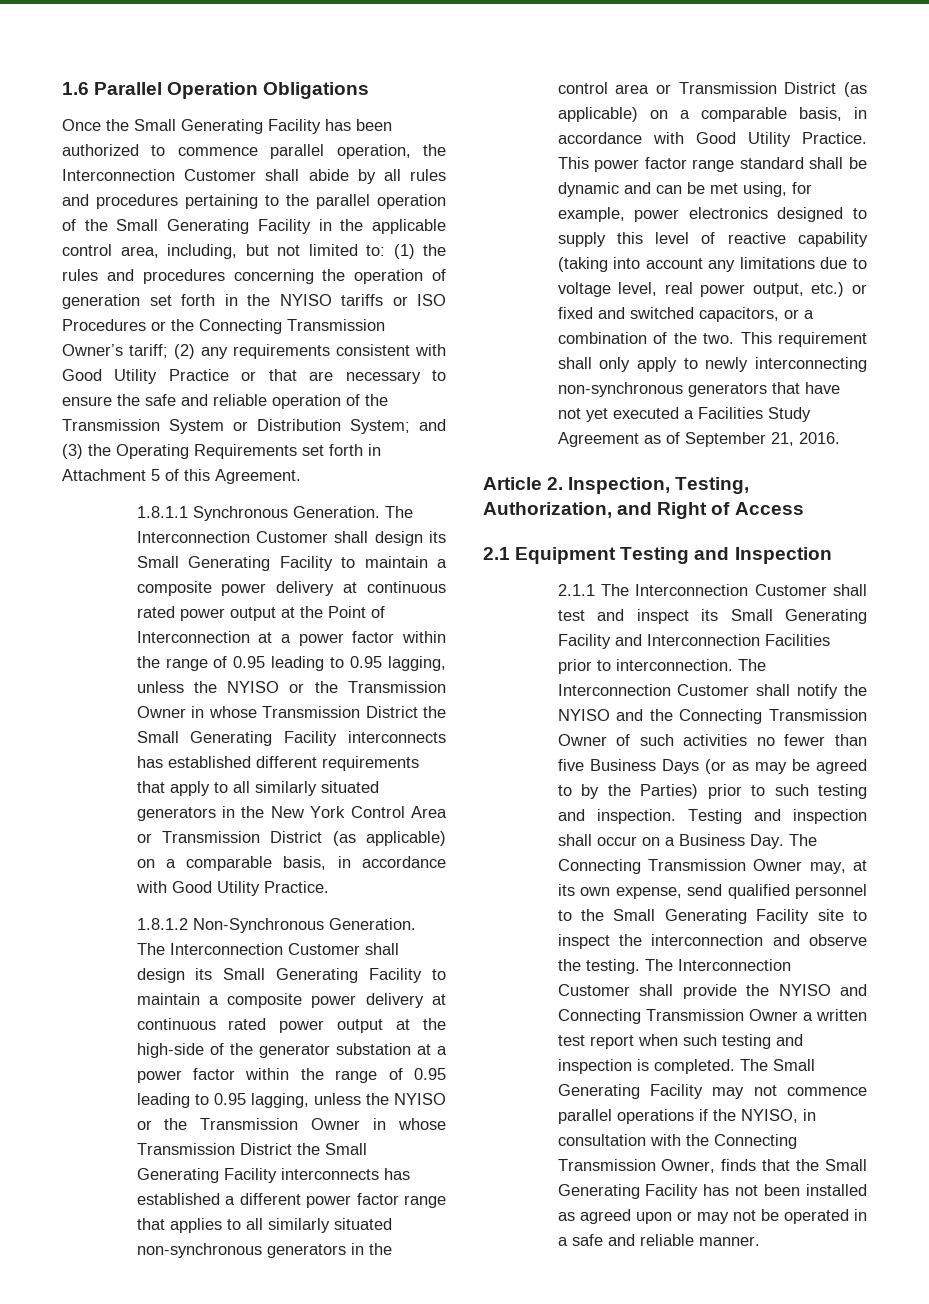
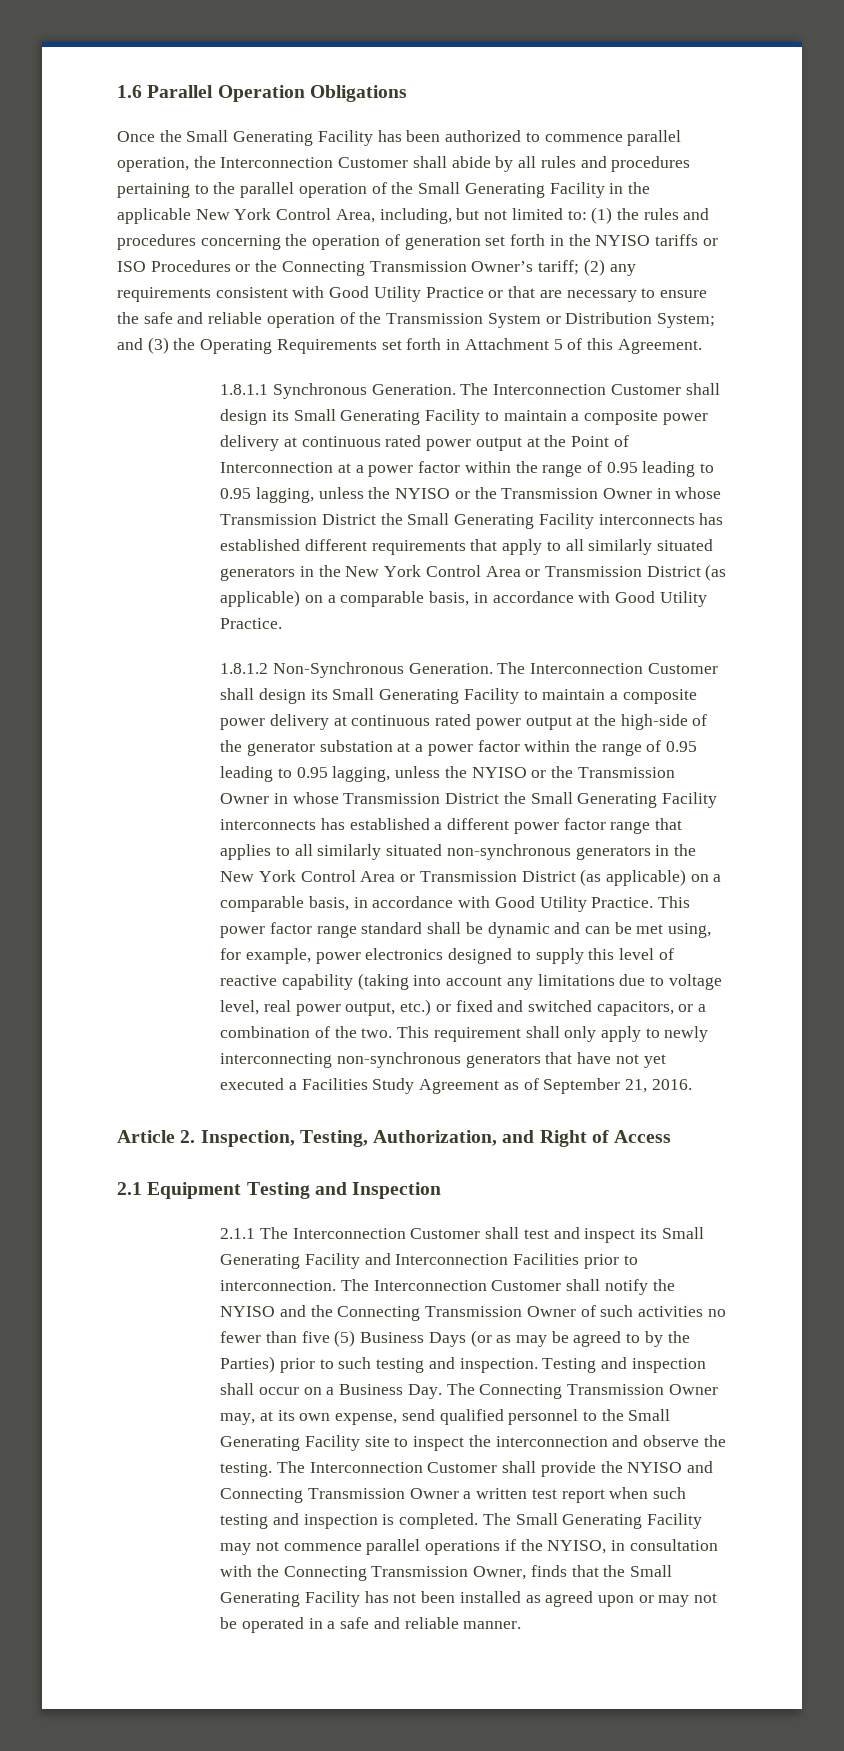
[62,244,159,258] control area, -> [195,208,375,223] New York Control Area,
[557,82,650,94] control area -> [220,870,396,882] New York Control Area
(584, 765) none -> [334,1330,356,1347] (5)

